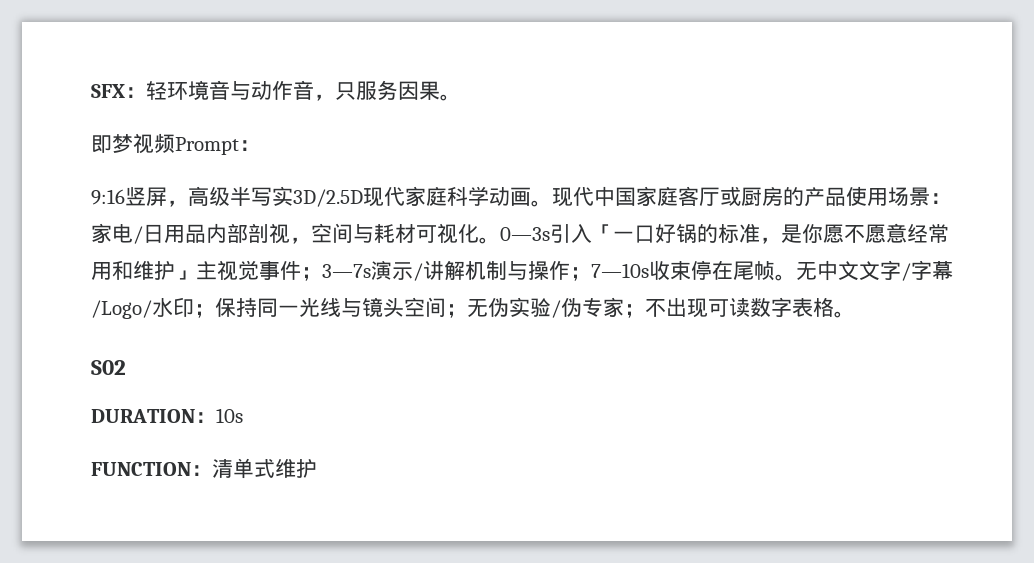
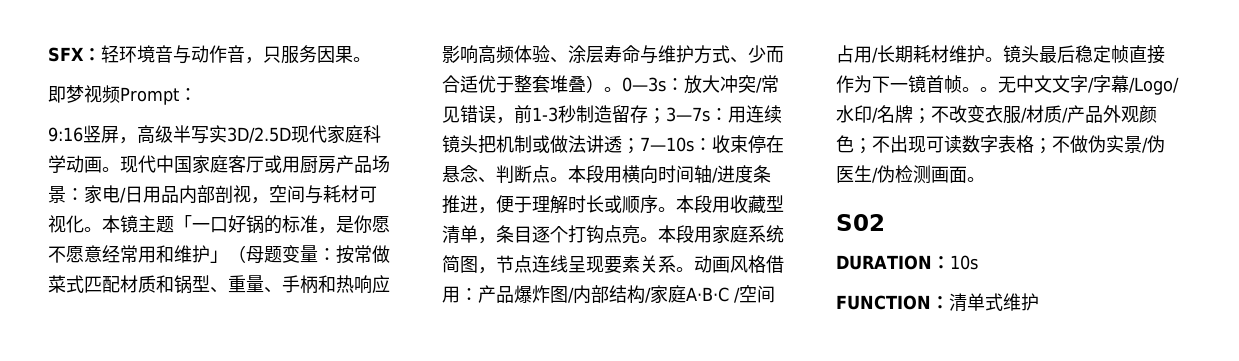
[741,186,888,207] 厨房的产品使用 -> [282,155,372,174] 用厨房产品
[500,224,592,243] 0—3s引入 -> [102,215,174,233] 本镜主题
[196,260,775,281] 主视觉事件；3—7s演示/讲解机制与操作；7—10s收束停在尾帧 -> [228,245,390,264] [48,275,390,294] [442,45,784,64] [442,75,779,94] [442,105,782,124] [442,135,784,154] [442,165,771,183] [442,195,784,214] [442,225,784,244] [442,255,784,274] [442,285,775,304] [836,45,1165,64] [836,75,980,93] （母题变量：按常做菜式匹配材质和锅型、重量、手柄和热响应影响高频体验、涂层寿命与维护方式、少而合适优于整套堆叠）。0—3s：放大冲突/常见错误，前1-3秒制造留存；3—7s：用连续镜头把机制或做法讲透；7—10s：收束停在悬念、判断点。本段用横向时间轴/进度条推进，便于理解时长或顺序。本段用收藏型清单，条目逐个打钩点亮。本段用家庭系统简图，节点连线呈现要素关系。动画风格借用：产品爆炸图/内部结构/家庭A·B·C /空间占用/长期耗材维护。镜头最后稳定帧直接作为下一镜首帧。
[194,297,624,318] ；保持同一光线与镜头空间；无伪实验/伪专家 -> [872,105,1157,124] [836,135,854,153] /名牌；不改变衣服/材质/产品外观颜色
(834, 307) none -> [1034,135,1165,154] [836,165,967,184] ；不做伪实景/伪医生/伪检测画面

